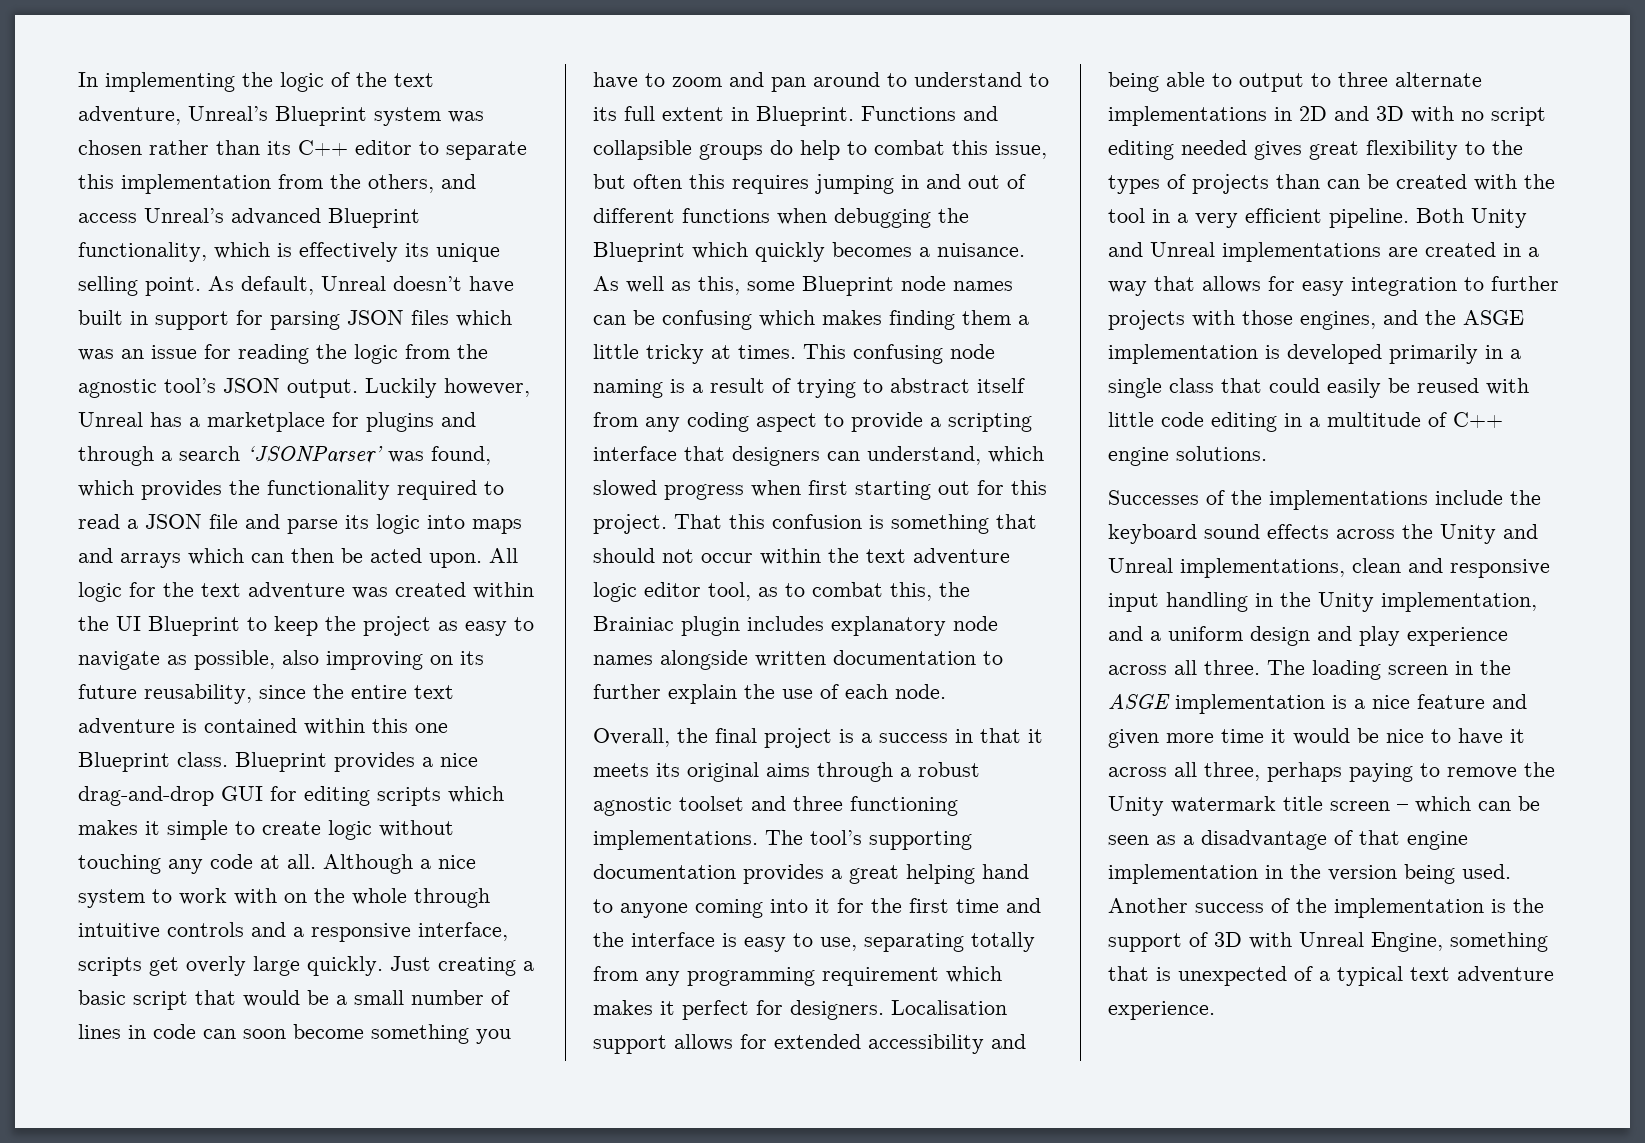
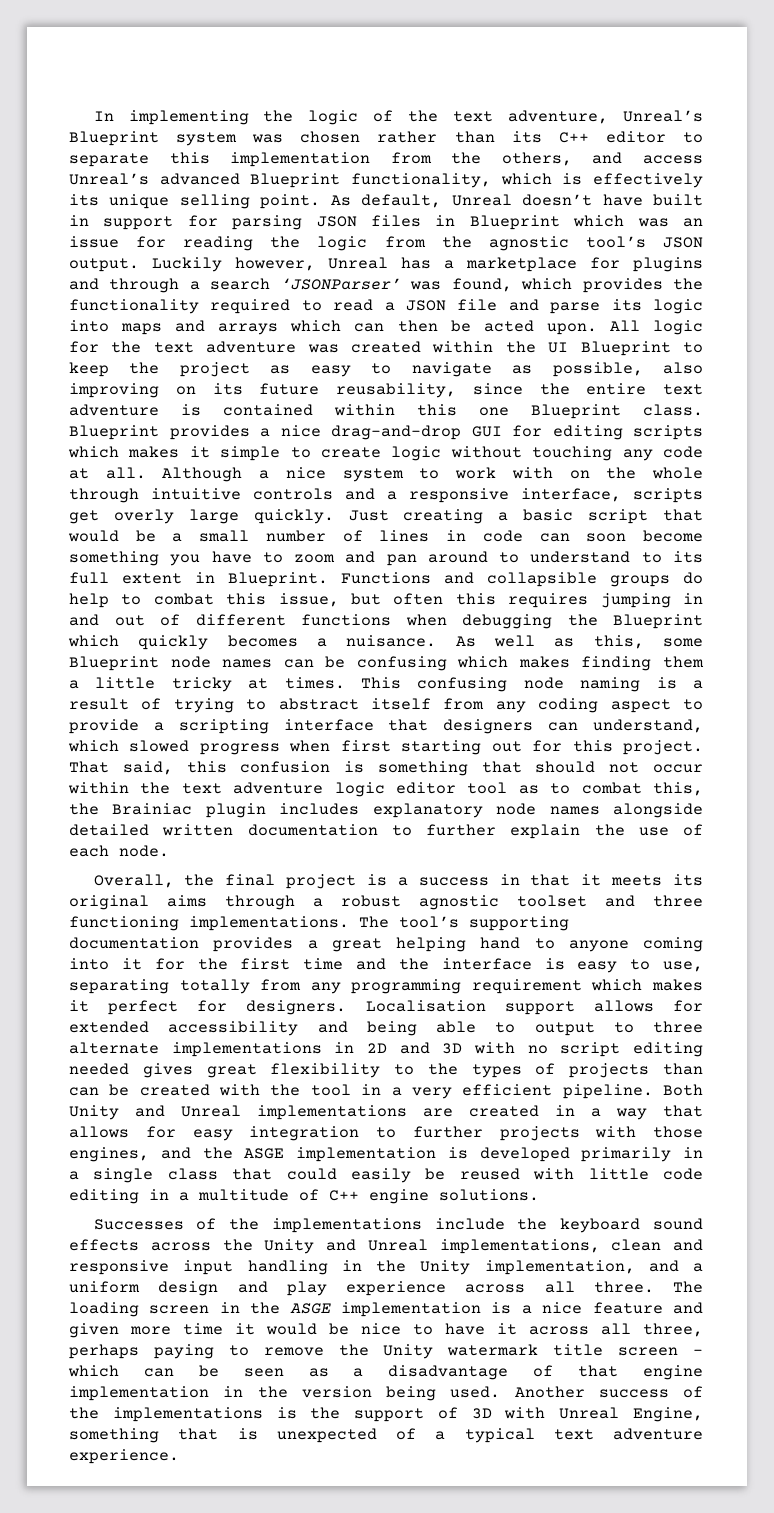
(449, 317) none -> [435,215,560,230] in Blueprint
(722, 521) none -> [122,761,173,775] said,
[708,582,751,601] tool, -> [467,782,508,794] tool
(748, 660) none -> [69,824,149,836] detailed
[1334,898,1484,918] implementation -> [112,1407,263,1422] implementations

